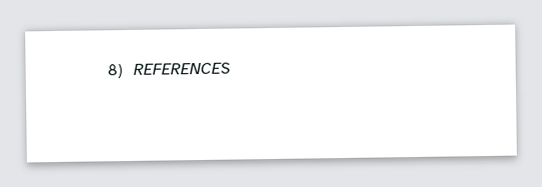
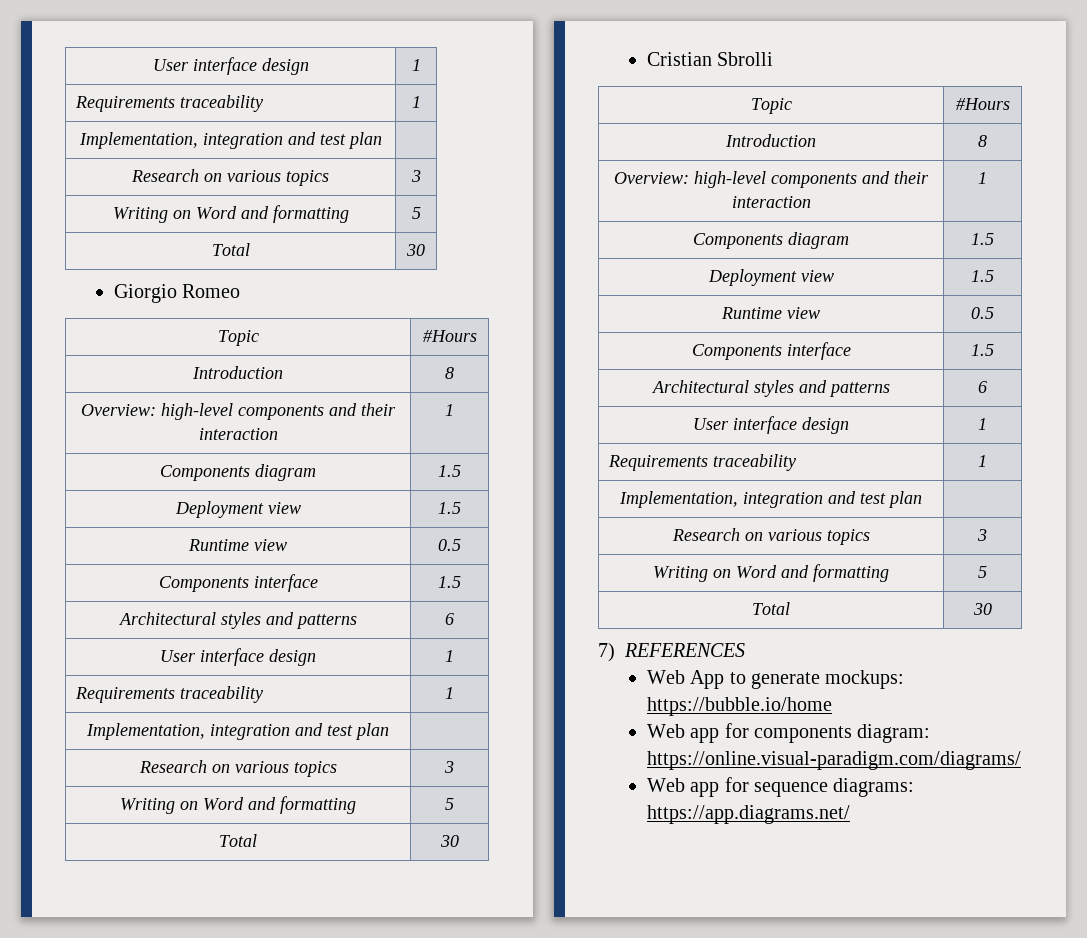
[107,62,231,79] 8) REFERENCES -> [152,57,309,75] [411,59,421,71] [75,95,264,112] [411,96,421,108] [78,132,382,149] [131,169,329,186] [410,170,421,182] [112,205,349,223] [411,207,421,219] [211,243,250,256] [406,244,425,256] [113,284,241,303] [217,330,259,346] [422,330,477,342] [192,366,283,379] [445,367,454,379] [80,403,396,420] [198,428,278,440] [445,404,454,416] [160,464,316,481] [438,465,461,477] [174,501,301,518] [438,502,461,514] [188,539,287,551] [438,539,461,551] [158,574,318,592] [438,576,461,588] [118,612,357,629] [445,613,454,625] [160,648,316,666] [445,650,454,662] [75,686,264,703] [445,687,454,699] [86,723,389,740] [138,760,337,777] [444,761,454,773] [120,796,356,814] [445,798,454,810] [219,834,257,847] [439,835,459,847] [646,52,774,66] [750,98,792,114] [955,98,1010,110] [725,134,816,147] [978,135,987,147] [614,171,929,188] [731,196,811,208] [978,172,987,184] [693,232,849,249] [971,233,994,245] [707,269,834,286] [971,270,994,282] [721,307,820,319] [971,307,994,319] [691,342,851,360] [971,344,994,356] [651,380,890,397] [978,381,987,393] [693,416,849,434] [978,418,987,430] [608,454,797,471] [978,455,987,467] [619,491,922,508] [671,528,870,545] [977,529,987,541] [653,564,889,582] [978,566,987,578] [752,602,790,615] [972,603,992,615] [598,643,745,662] [646,670,905,689] [646,697,832,716] [646,723,931,743] [646,751,1021,770] [646,777,915,797] [646,805,850,824] User interface design | 1 // Requirements traceability | 1 // Implementation, integration and test plan | // Research on various topics | 3 // Writing on Word and formatting | 5 // Total | 30 // Giorgio Romeo // Topic | #Hours // Introduction | 8 // Overview: high-level components and their interaction | 1 // Components diagram | 1.5 // Deployment view | 1.5 // Runtime view | 0.5 // Components interface | 1.5 // Architectural styles and patterns | 6 // User interface design | 1 // Requirements traceability | 1 // Implementation, integration and test plan | // Research on various topics | 3 // Writing on Word and formatting | 5 // Total | 30 // Cristian Sbrolli // Topic | #Hours // Introduction | 8 // Overview: high-level components and their interaction | 1 // Components diagram | 1.5 // Deployment view | 1.5 // Runtime view | 0.5 // Components interface | 1.5 // Architectural styles and patterns | 6 // User interface design | 1 // Requirements traceability | 1 // Implementation, integration and test plan | // Research on various topics | 3 // Writing on Word and formatting | 5 // Total | 30 // 7) REFERENCES // Web App to generate mockups: https://bubble.io/home // Web app for components diagram: https://online.visual-paradigm.com/diagrams/ // Web app for sequence diagrams: https://app.diagrams.net/

